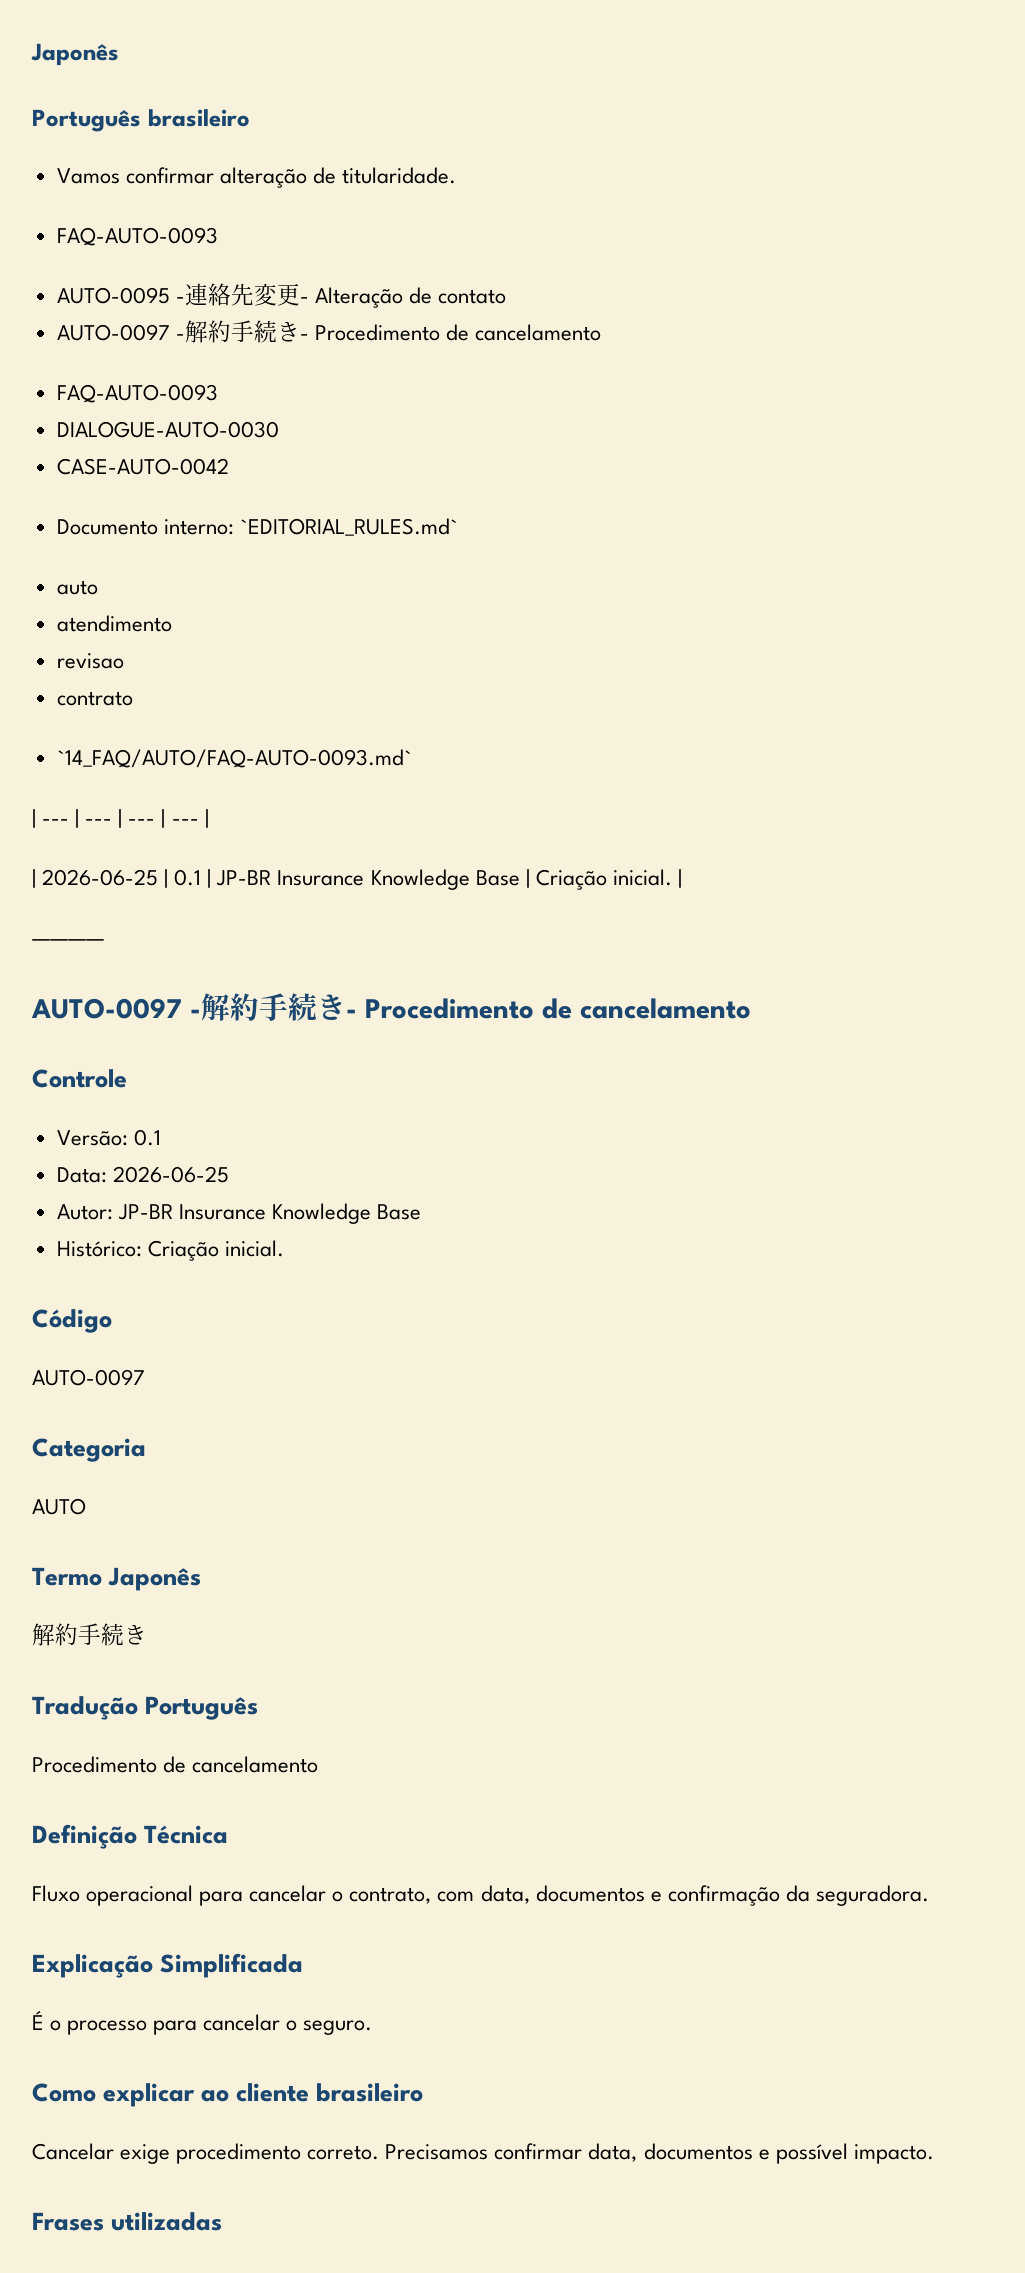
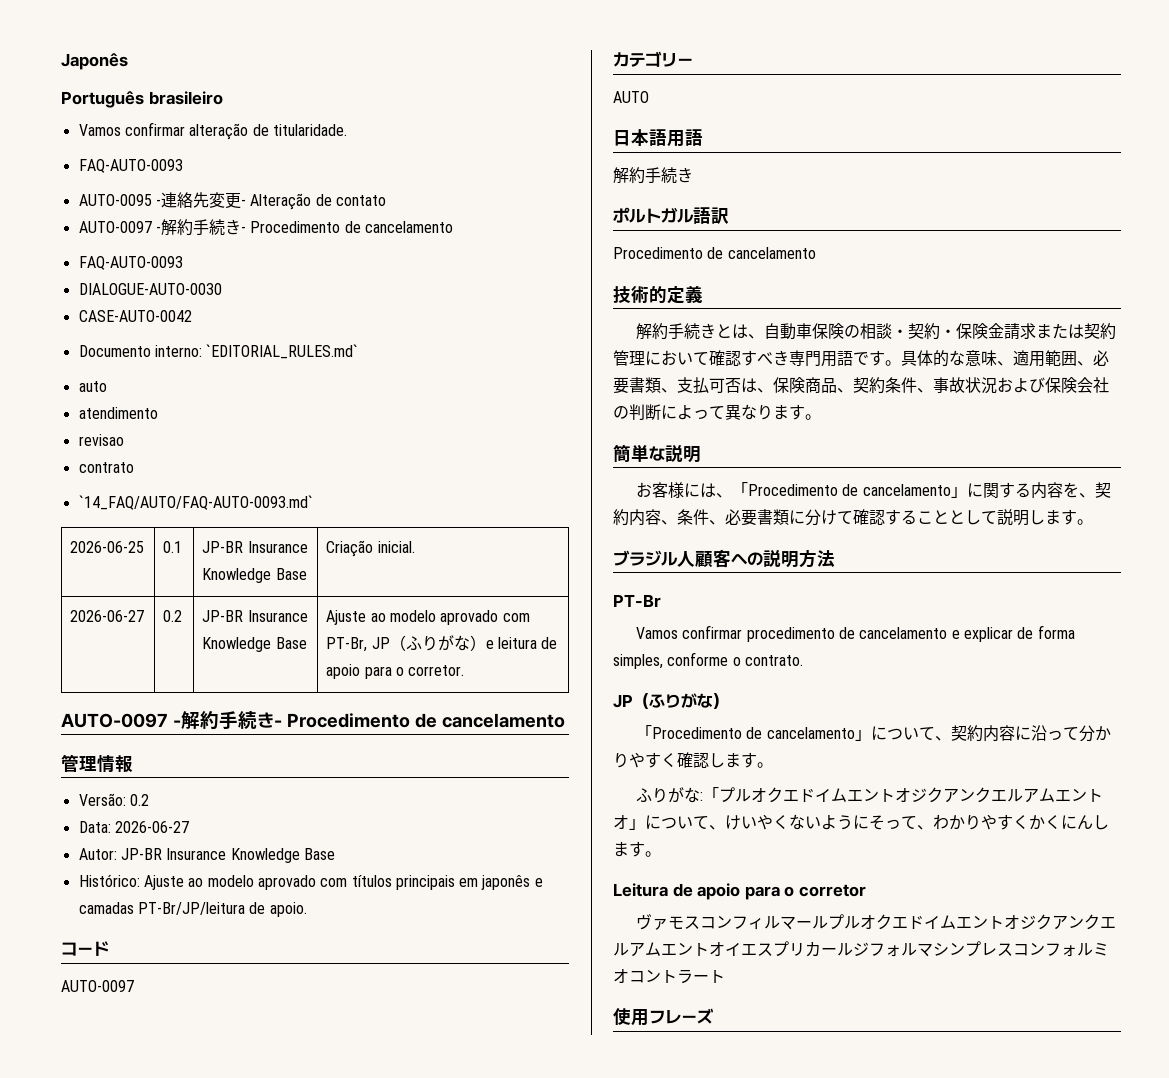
[32,809,209,828] [32,869,682,890] [32,939,104,945] [31,993,751,1021] [32,1069,127,1088] // | --- | --- | --- | --- | // | 2026-06-25 | 0.1 | JP-BR Insurance Knowledge Base | Criação inicial. | // ———— // AUTO-0097 -解約手続き- Procedimento de cancelamento // Controle -> [70,541,145,553] [163,541,183,553] [202,541,308,553] [202,568,307,583] [326,540,415,557] [70,610,145,622] [163,610,183,622] [202,610,308,622] [202,637,307,652] [326,610,530,625] [326,635,558,652] [326,664,465,679] [61,710,565,730] [61,754,133,773] // 2026-06-25 | 0.1 | JP-BR Insurance Knowledge Base | Criação inicial. // 2026-06-27 | 0.2 | JP-BR Insurance Knowledge Base | Ajuste ao modelo aprovado com PT-Br, JP（ふりがな）e leitura de apoio para o corretor. // AUTO-0097 -解約手続き- Procedimento de cancelamento // 管理情報
[133,1129,161,1146] 0.1 -> [129,794,149,806] 0.2
[112,1166,229,1183] 2026-06-25 -> [114,821,189,833] 2026-06-27
[147,1240,284,1261] [32,1309,112,1333] Criação inicial. // Código -> [143,875,543,890] [78,902,307,917] [61,941,109,956] Ajuste ao modelo aprovado com títulos principais em japonês e camadas PT-Br/JP/leitura de apoio. // コード
[32,1438,146,1462] Categoria -> [613,51,693,67] カテゴリー
[32,1567,202,1591] Termo Japonês -> [613,129,703,147] 日本語用語
[32,1696,259,1720] [32,1756,319,1773] [32,1824,229,1849] [32,1885,929,1906] [32,1953,304,1978] [32,2010,373,2035] [32,2083,424,2107] [32,2143,934,2164] [32,2212,223,2231] Tradução Português // Procedimento de cancelamento // Definição Técnica // Fluxo operacional para cancelar o contrato, com data, documentos e confirmação da seguradora. // Explicação Simplificada // É o processo para cancelar o seguro. // Como explicar ao cliente brasileiro // Cancelar exige procedimento correto. Precisamos confirmar data, documentos e possível impacto. // Frases utilizadas -> [613,207,729,224] [613,247,816,259] [613,285,703,304] [635,323,1116,340] [613,350,1109,367] [613,377,1109,394] [613,404,821,420] [613,444,701,463] [635,482,1111,499] [613,509,1093,526] [613,549,835,568] [613,594,661,607] [635,625,1075,642] [613,652,803,669] [613,693,729,709] [635,725,1111,742] [613,752,773,768] [635,787,1103,803] [613,814,1109,830] [613,841,661,857] [613,883,866,900] [635,914,1116,930] [613,941,1109,957] [613,969,725,984] [613,1008,714,1026] ポルトガル語訳 // Procedimento de cancelamento // 技術的定義 // 解約手続きとは、自動車保険の相談・契約・保険金請求または契約管理において確認すべき専門用語です。具体的な意味、適用範囲、必要書類、支払可否は、保険商品、契約条件、事故状況および保険会社の判断によって異なります。 // 簡単な説明 // お客様には、「Procedimento de cancelamento」に関する内容を、契約内容、条件、必要書類に分けて確認することとして説明します。 // ブラジル人顧客への説明方法 // PT-Br // Vamos confirmar procedimento de cancelamento e explicar de forma simples, conforme o contrato. // JP（ふりがな） // 「Procedimento de cancelamento」について、契約内容に沿って分かりやすく確認します。 // ふりがな:「プルオクエドイムエントオジクアンクエルアムエントオ」について、けいやくないようにそって、わかりやすくかくにんします。 // Leitura de apoio para o corretor // ヴァモスコンフィルマールプルオクエドイムエントオジクアンクエルアムエントオイエスプリカールジフォルマシンプレスコンフォルミオコントラート // 使用フレーズ

